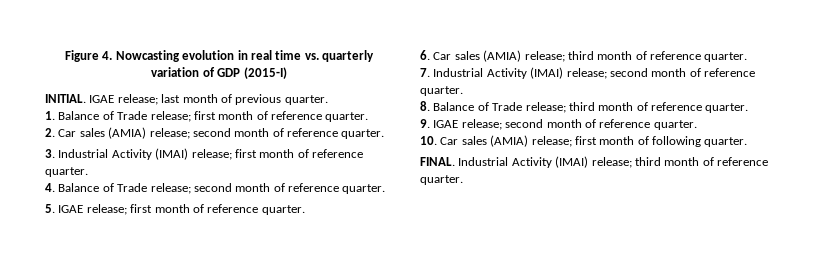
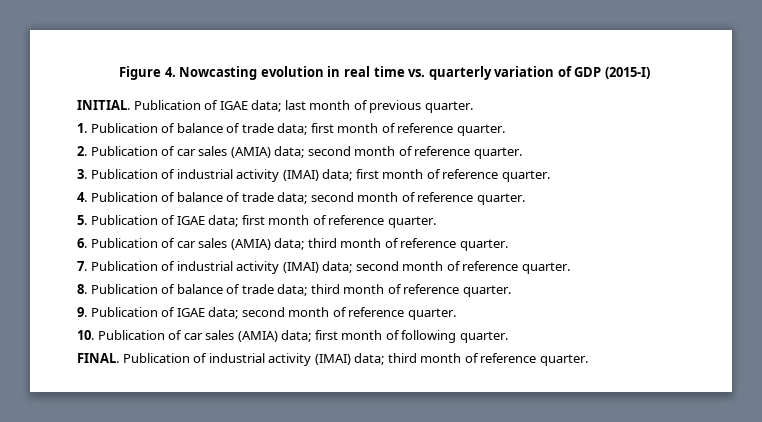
[89,94,158,105] IGAE release; -> [133,100,282,112] Publication of IGAE data;
[58,111,191,122] Balance of Trade release; -> [90,123,308,135] Publication of balance of trade data;
[58,127,190,139] Car sales (AMIA) release; -> [90,146,305,158] Publication of car sales (AMIA) data;
[58,148,232,160] Industrial Activity (IMAI) release; -> [90,169,353,182] Publication of industrial activity (IMAI) data;
[58,183,191,194] Balance of Trade release; -> [90,192,308,204] Publication of balance of trade data;
[58,204,127,215] IGAE release; -> [90,215,239,227] Publication of IGAE data;
[433,50,565,62] Car sales (AMIA) release; -> [90,238,305,250] Publication of car sales (AMIA) data;
[433,67,607,79] Industrial Activity (IMAI) release; -> [90,261,353,274] Publication of industrial activity (IMAI) data;
[433,102,566,113] Balance of Trade release; -> [90,284,308,296] Publication of balance of trade data;
[433,119,502,130] IGAE release; -> [90,307,239,319] Publication of IGAE data;
[440,135,572,147] Car sales (AMIA) release; -> [97,330,312,342] Publication of car sales (AMIA) data;
[458,156,632,168] Industrial Activity (IMAI) release; -> [122,353,385,366] Publication of industrial activity (IMAI) data;

